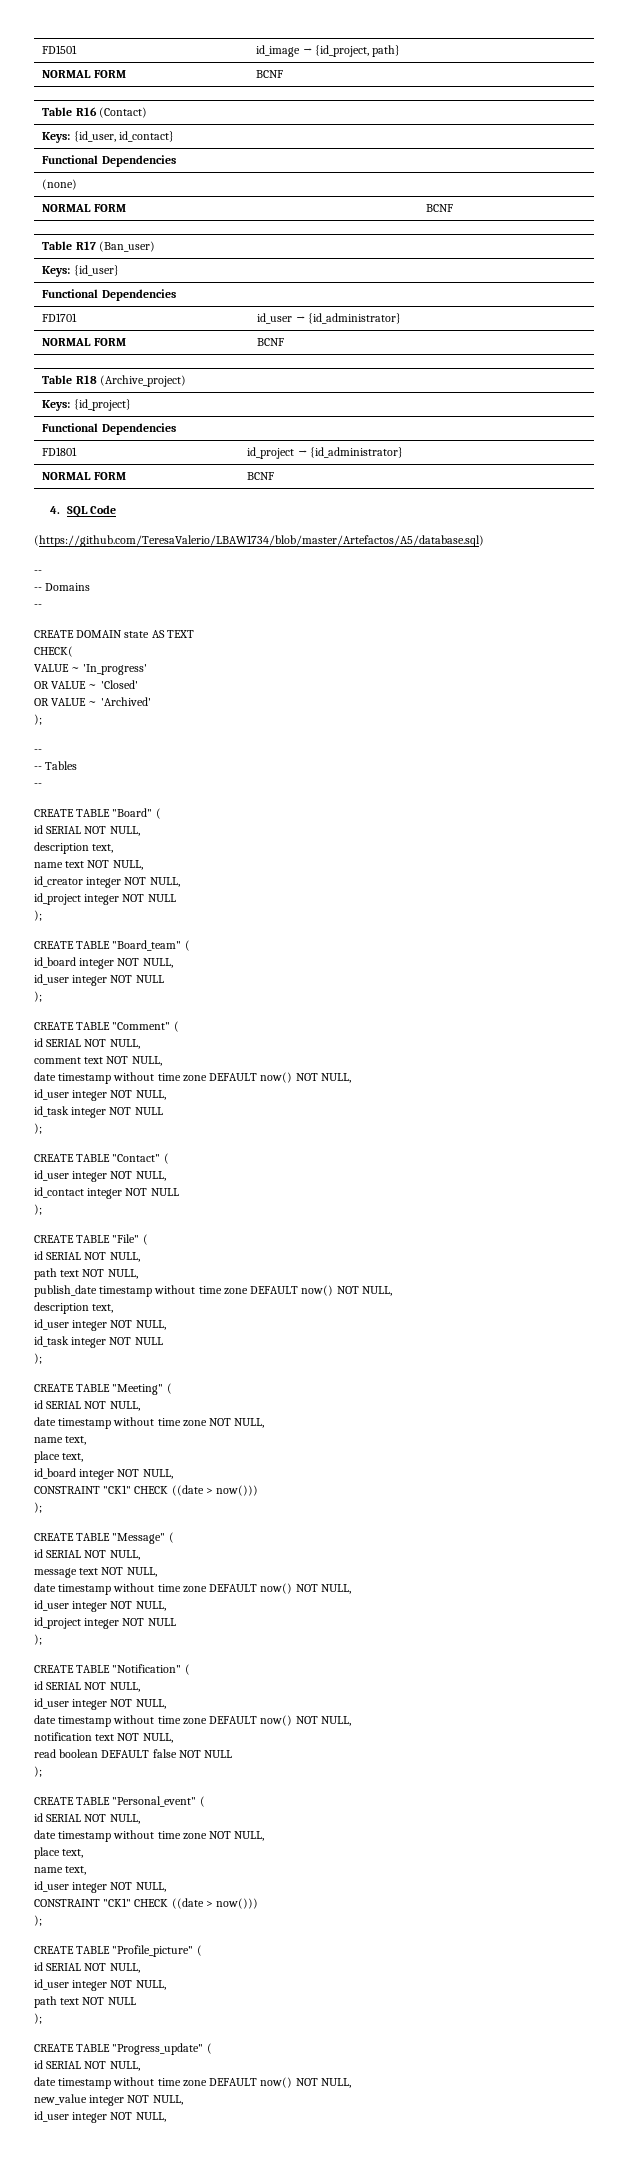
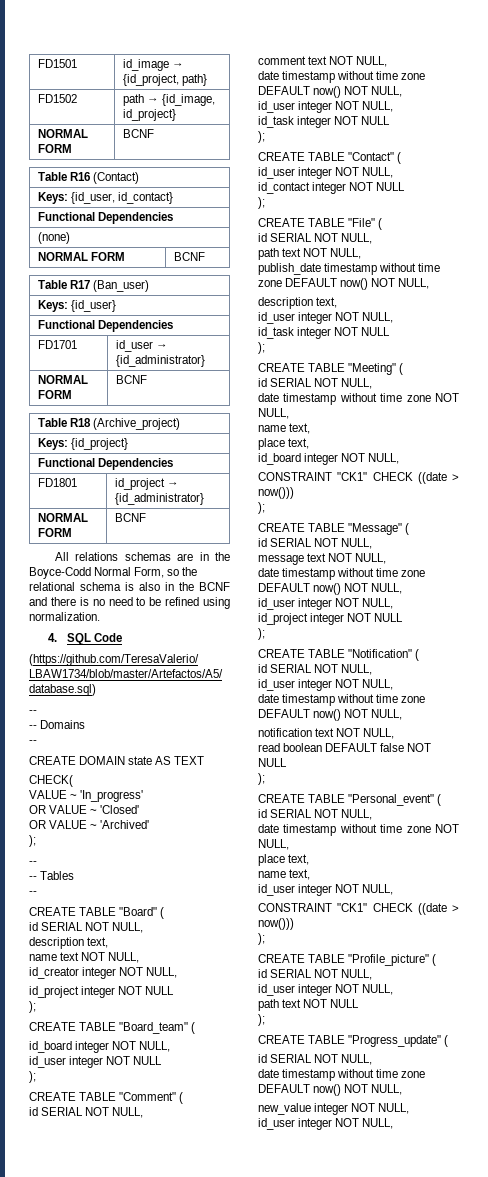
(401, 51) none -> [38,94,78,103] [123,94,216,106] [123,109,177,121] // FD1502 | path → {id_image, id_project}
(275, 476) none -> [54,552,230,561] [29,567,198,579] [29,582,230,591] [29,597,230,609] [29,612,100,621] // All relations schemas are in the Boyce-Codd Normal Form, so the relational schema is also in the BCNF and there is no need to be refined using normalization.

